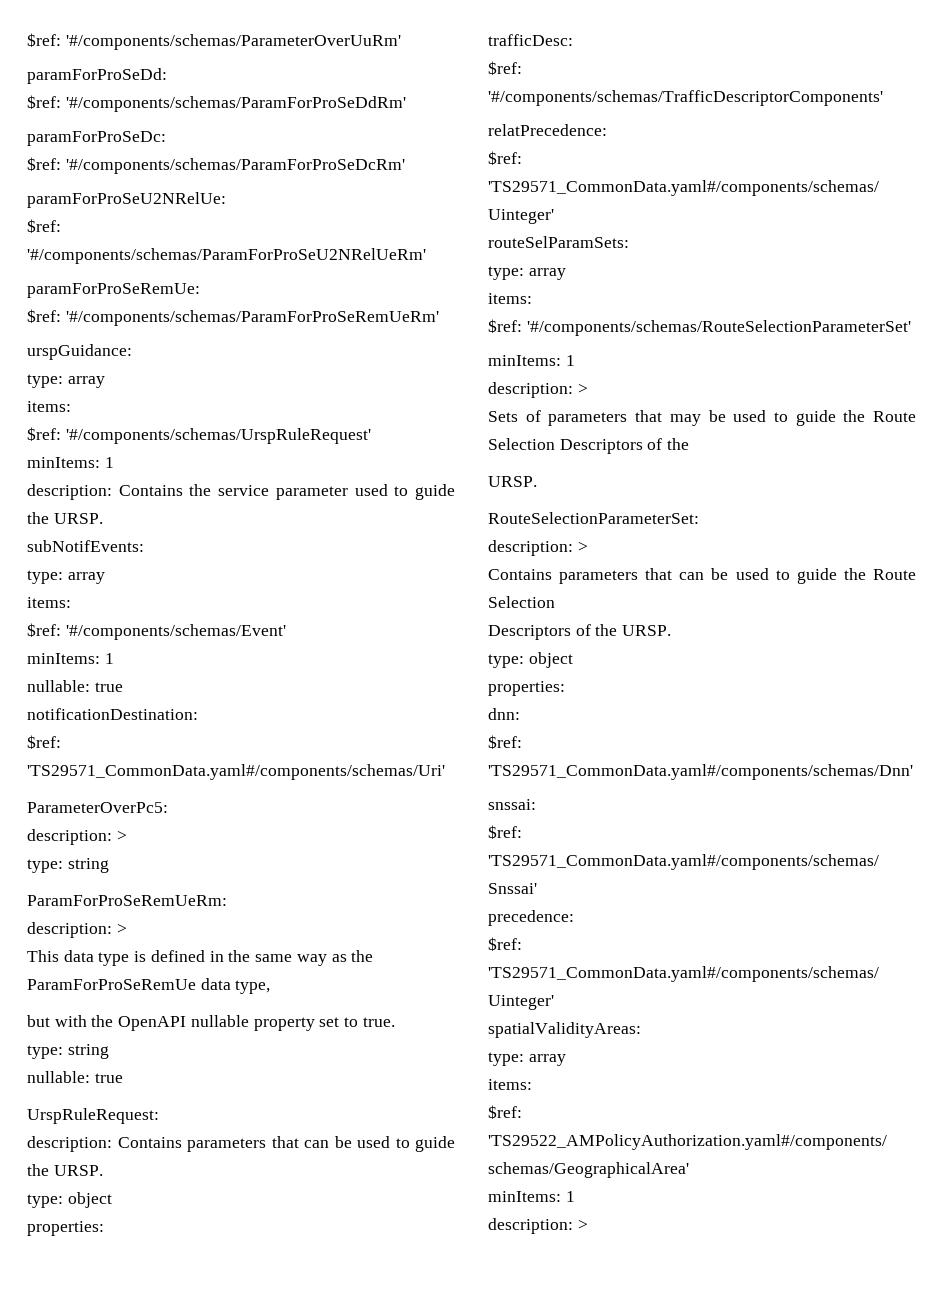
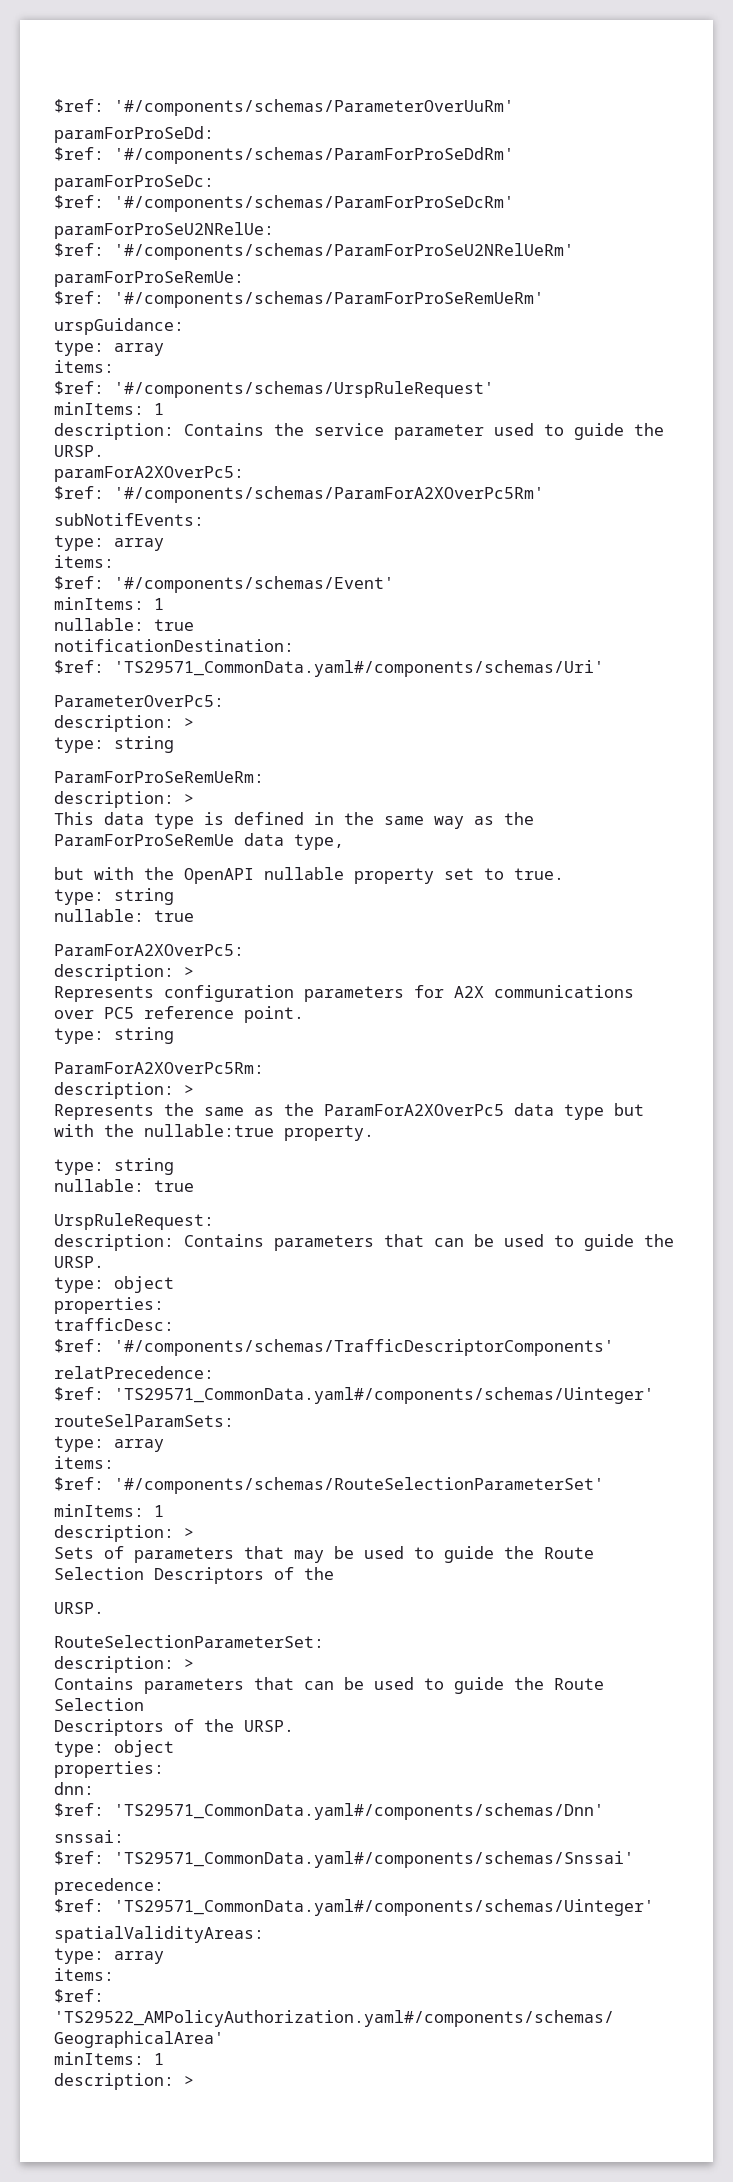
(103, 518) none -> [54,466,244,482] [54,486,544,503] // paramForA2XOverPc5: // $ref: '#/components/schemas/ParamForA2XOverPc5Rm'
(123, 1078) none -> [54,944,244,956] [54,964,194,981] [54,985,634,1002] [54,1006,304,1023] [54,1027,174,1044] [54,1062,264,1074] [54,1082,194,1099] [54,1103,644,1120] [54,1124,374,1141] [54,1158,174,1175] [54,1179,194,1192] // ParamForA2XOverPc5: // description: > // Represents configuration parameters for A2X communications over PC5 reference point. // type: string // ParamForA2XOverPc5Rm: // description: > // Represents the same as the ParamForA2XOverPc5 data type but with the nullable:true property. // type: string // nullable: true

